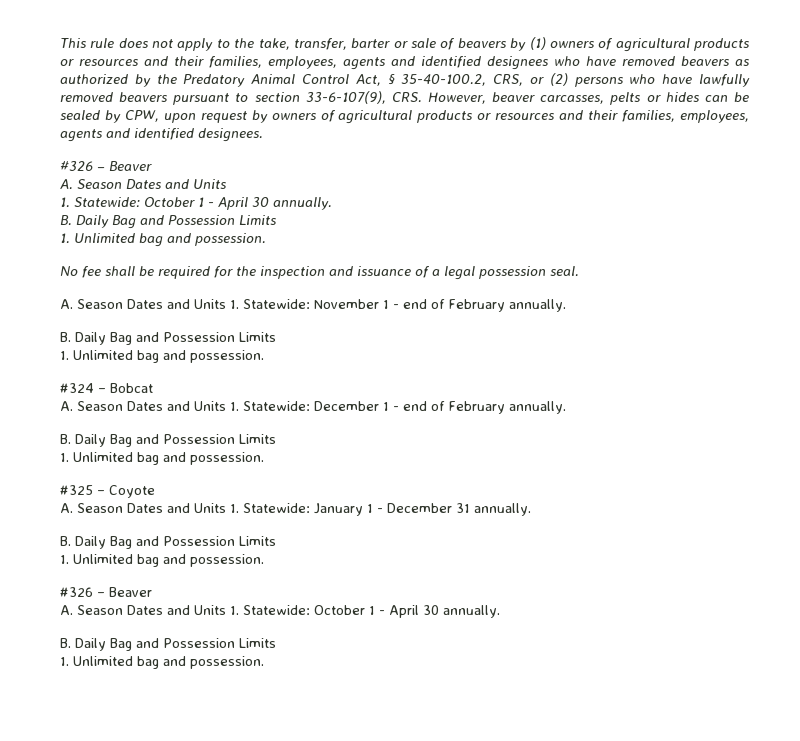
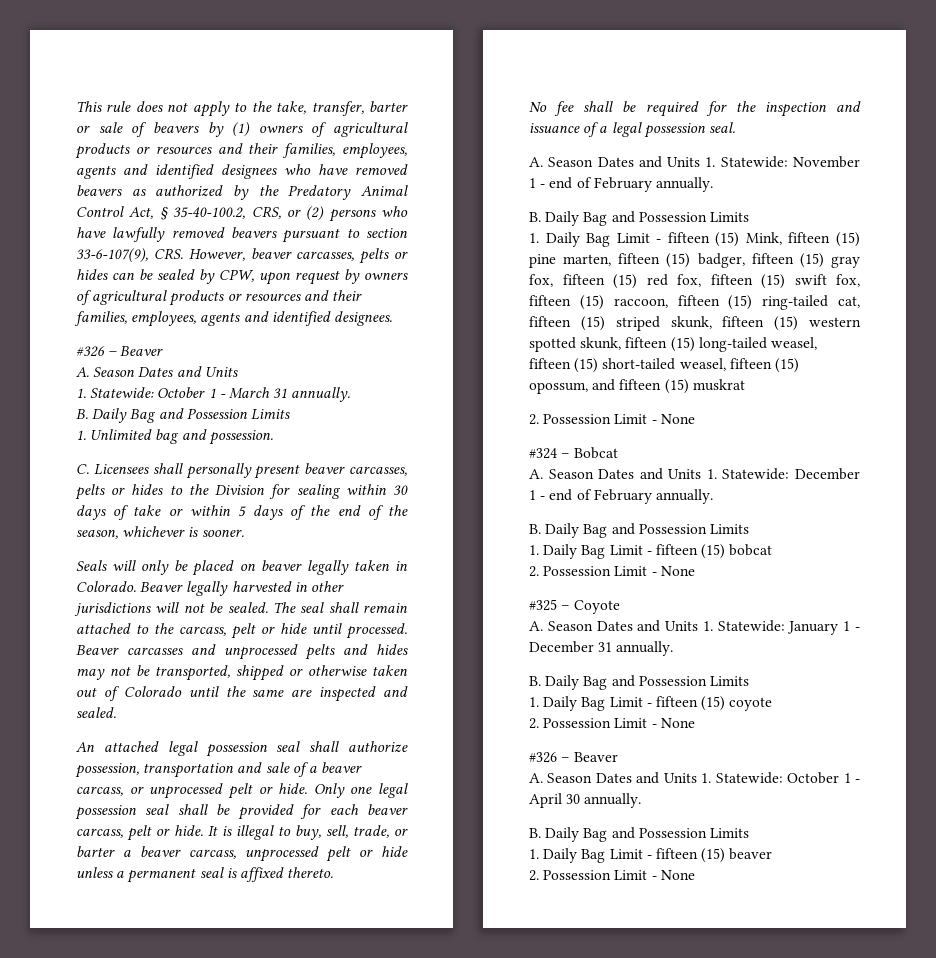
[218,197,269,210] April 30 -> [228,387,288,399] March 31
(266, 239) none -> [76,463,407,479] [75,484,408,500] [76,505,408,520] [76,526,244,539] [76,560,408,576] [76,581,344,596] [74,602,408,616] [76,623,407,639] [76,644,408,660] [76,665,408,681] [76,686,408,702] [76,707,116,718] [76,741,408,757] [75,762,363,778] [76,783,408,799] [75,804,408,820] [76,825,408,841] [76,846,408,862] [76,867,334,883] // C. Licensees shall personally present beaver carcasses, pelts or hides to the Division for sealing within 30 days of take or within 5 days of the end of the season, whichever is sooner. // Seals will only be placed on beaver legally taken in Colorado. Beaver legally harvested in other jurisdictions will not be sealed. The seal shall remain attached to the carcass, pelt or hide until processed. Beaver carcasses and unprocessed pelts and hides may not be transported, shipped or otherwise taken out of Colorado until the same are inspected and sealed. // An attached legal possession seal shall authorize possession, transportation and sale of a beaver carcass, or unprocessed pelt or hide. Only one legal possession seal shall be provided for each beaver carcass, pelt or hide. It is illegal to buy, sell, trade, or barter a beaver carcass, unprocessed pelt or hide unless a permanent seal is affixed thereto.
[73,350,264,363] Unlimited bag and possession. -> [545,232,860,247] [529,253,860,268] [529,274,860,289] [529,295,860,310] [529,316,861,331] [529,337,817,352] [529,358,799,373] [529,379,745,394] [529,414,695,425] Daily Bag Limit - fifteen (15) Mink, fifteen (15) pine marten, fifteen (15) badger, fifteen (15) gray fox, fifteen (15) red fox, fifteen (15) swift fox, fifteen (15) raccoon, fifteen (15) ring-tailed cat, fifteen (15) striped skunk, fifteen (15) western spotted skunk, fifteen (15) long-tailed weasel, fifteen (15) short-tailed weasel, fifteen (15) opossum, and fifteen (15) muskrat // 2. Possession Limit - None
[73,452,264,465] Unlimited bag and possession. -> [543,544,773,559] [529,566,695,577] Daily Bag Limit - fifteen (15) bobcat // 2. Possession Limit - None
[73,554,264,567] Unlimited bag and possession. -> [543,696,773,711] [529,718,695,729] Daily Bag Limit - fifteen (15) coyote // 2. Possession Limit - None
[73,656,264,669] Unlimited bag and possession. -> [543,848,773,863] [529,870,695,881] Daily Bag Limit - fifteen (15) beaver // 2. Possession Limit - None

